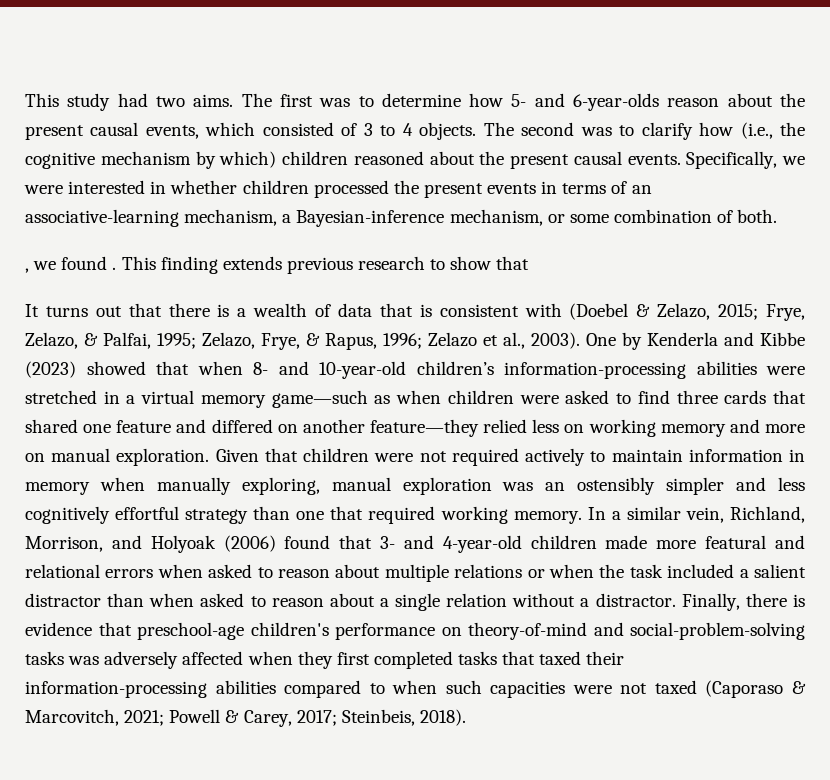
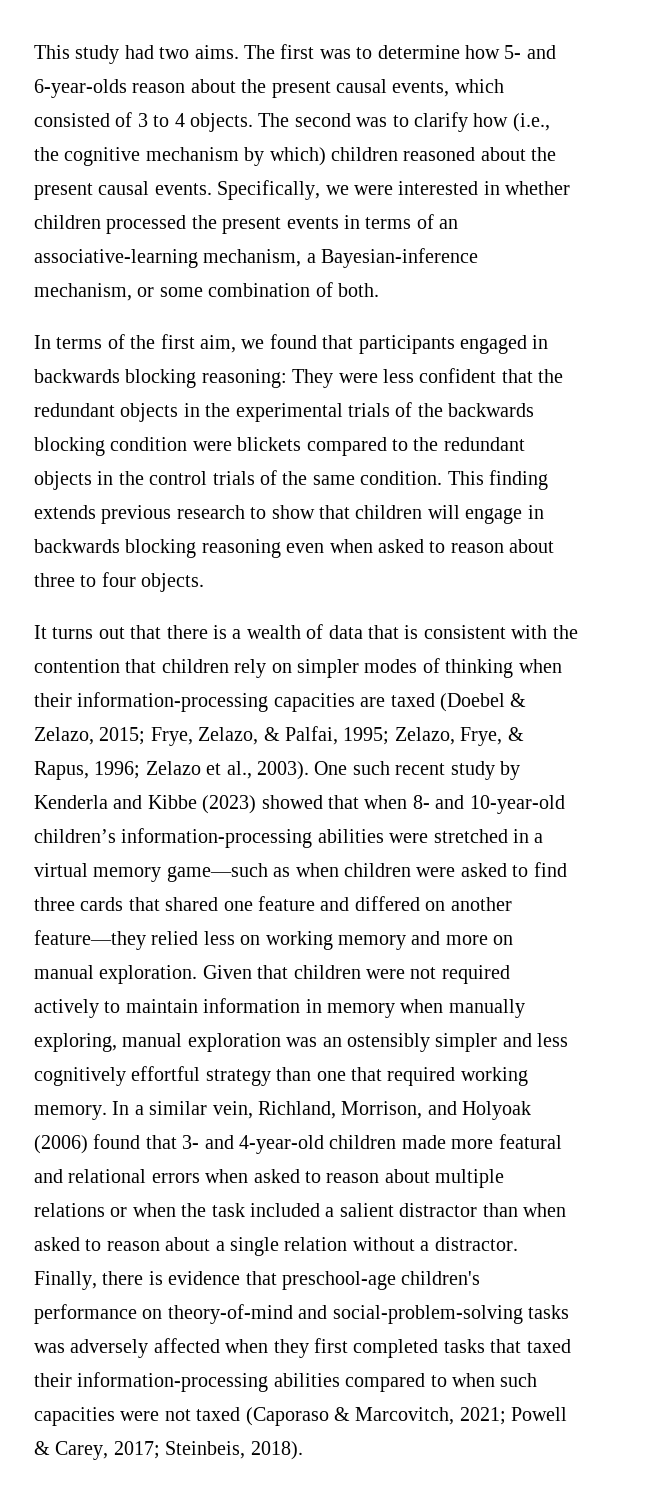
[25,256,117,273] , we found . -> [34,334,549,354] [34,368,564,388] [34,402,535,422] [34,437,525,456] [34,470,443,490] In terms of the first aim, we found that participants engaged in backwards blocking reasoning: They were less confident that the redundant objects in the experimental trials of the backwards blocking condition were blickets compared to the redundant objects in the control trials of the same condition.
(530, 263) none -> [355,505,544,524] [34,539,555,558] [34,572,205,592] children will engage in backwards blocking reasoning even when asked to reason about three to four objects.
(562, 310) none -> [552,625,578,639] [34,658,562,678] [34,692,435,712] the contention that children rely on simpler modes of thinking when their information-processing capacities are taxed
(616, 339) none -> [352,761,495,780] such recent study

